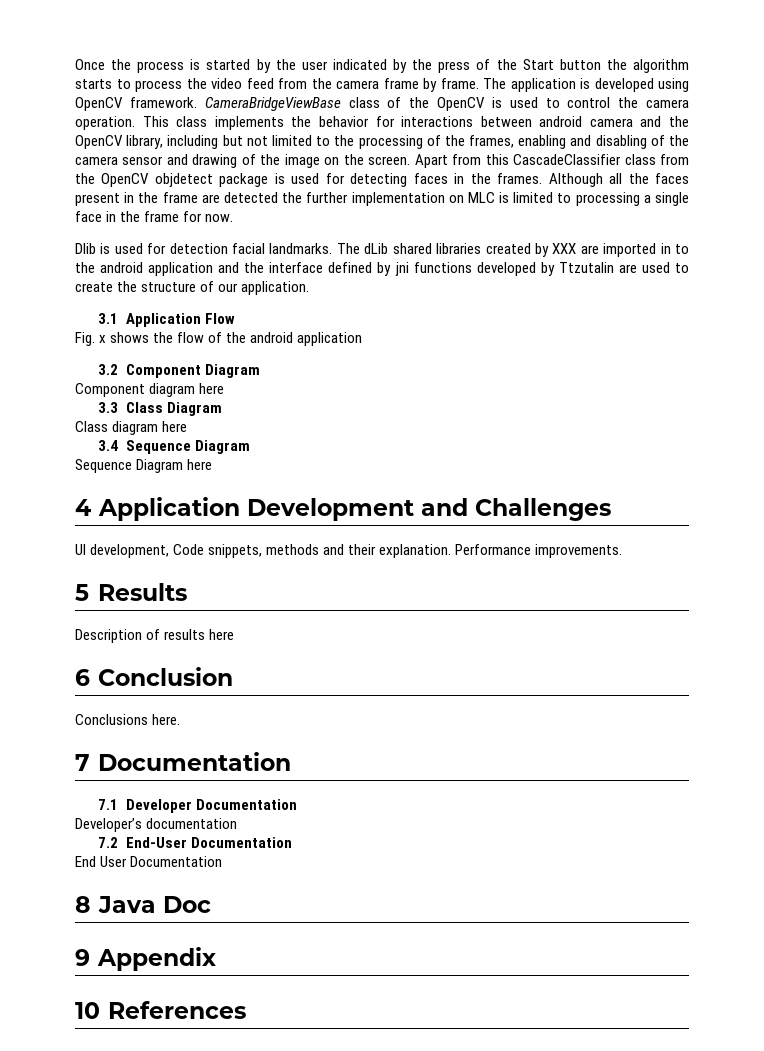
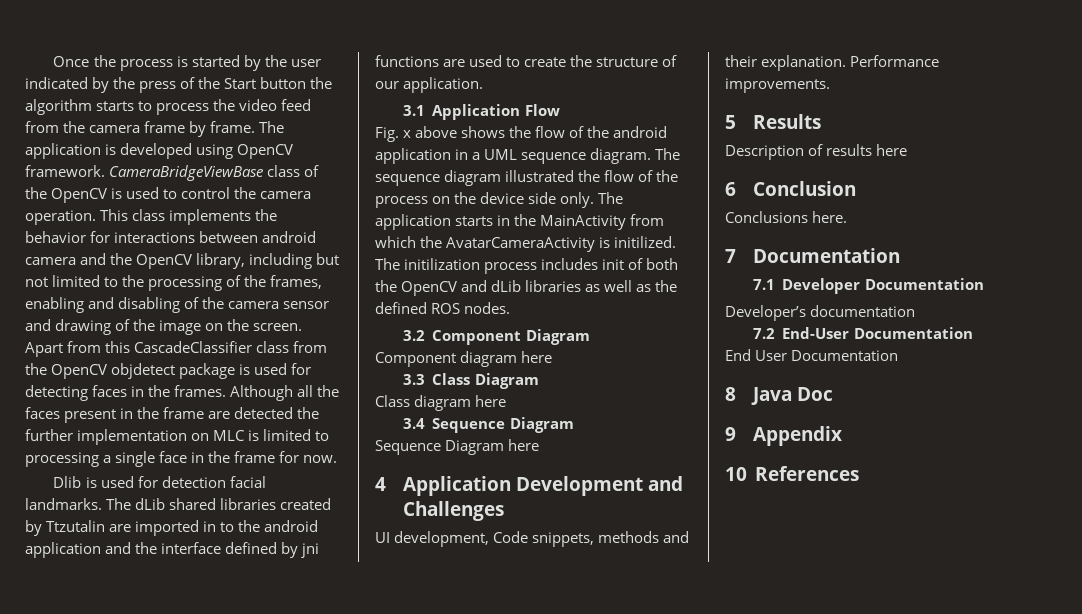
[552,243,577,254] XXX -> [46,520,106,532] Ttzutalin
[476,262,614,276] developed by Ttzutalin -> (439, 61) none
(107, 339) none -> [415,126,458,138] above
(363, 339) none -> [455,148,681,164] [375,170,679,186] [375,192,624,208] [375,214,665,230] [375,236,677,252] [375,258,679,274] [375,280,678,296] [375,302,511,314] in a UML sequence diagram. The sequence diagram illustrated the flow of the process on the device side only. The application starts in the MainActivity from which the AvatarCameraActivity is initilized. The initilization process includes init of both the OpenCV and dLib libraries as well as the defined ROS nodes.

